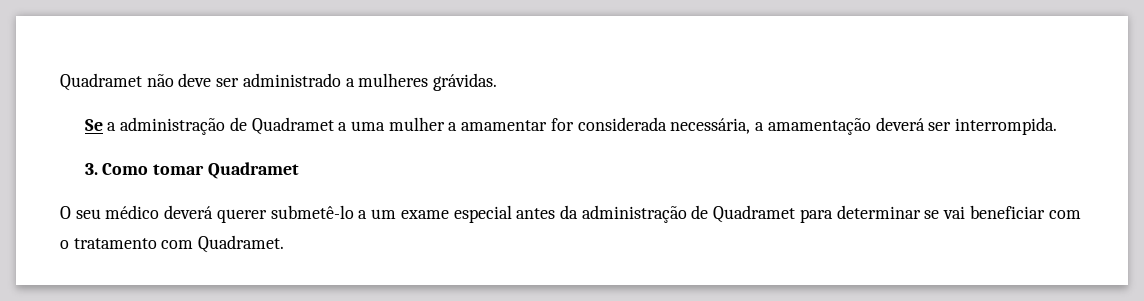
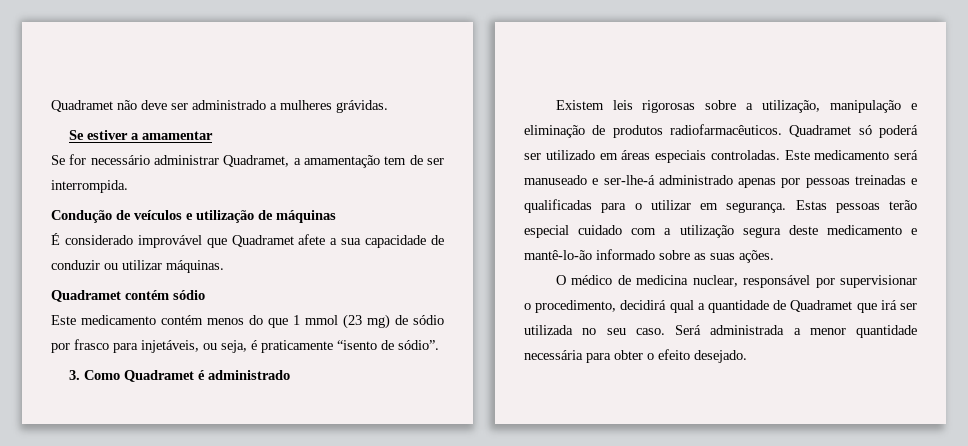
[107,117,1057,135] a administração de Quadramet a uma mulher a amamentar for considerada necessária, a amamentação deverá ser interrompida. -> [86,130,213,140] [51,154,444,168] [51,180,128,193] [51,210,336,223] [51,233,445,248] [51,260,224,273] [51,290,205,302] [51,314,444,329] [51,339,439,353] estiver a amamentar // Se for necessário administrar Quadramet, a amamentação tem de ser interrompida. // Condução de veículos e utilização de máquinas // É considerado improvável que Quadramet afete a sua capacidade de conduzir ou utilizar máquinas. // Quadramet contém sódio // Este medicamento contém menos do que 1 mmol (23 mg) de sódio por frasco para injetáveis, ou seja, é praticamente “isento de sódio”.
[153,162,299,179] [60,205,1081,223] [60,235,285,253] tomar Quadramet // O seu médico deverá querer submetê-lo a um exame especial antes da administração de Quadramet para determinar se vai beneficiar com o tratamento com Quadramet. -> [123,370,290,382] [555,100,917,113] [524,124,918,138] [524,150,918,163] [524,175,917,188] [524,199,917,213] [524,225,917,238] [524,249,774,263] [555,275,917,288] [524,300,917,313] [524,325,917,338] [524,349,747,363] Quadramet é administrado // Existem leis rigorosas sobre a utilização, manipulação e eliminação de produtos radiofarmacêuticos. Quadramet só poderá ser utilizado em áreas especiais controladas. Este medicamento será manuseado e ser-lhe-á administrado apenas por pessoas treinadas e qualificadas para o utilizar em segurança. Estas pessoas terão especial cuidado com a utilização segura deste medicamento e mantê-lo-ão informado sobre as suas ações. // O médico de medicina nuclear, responsável por supervisionar o procedimento, decidirá qual a quantidade de Quadramet que irá ser utilizada no seu caso. Será administrada a menor quantidade necessária para obter o efeito desejado.

